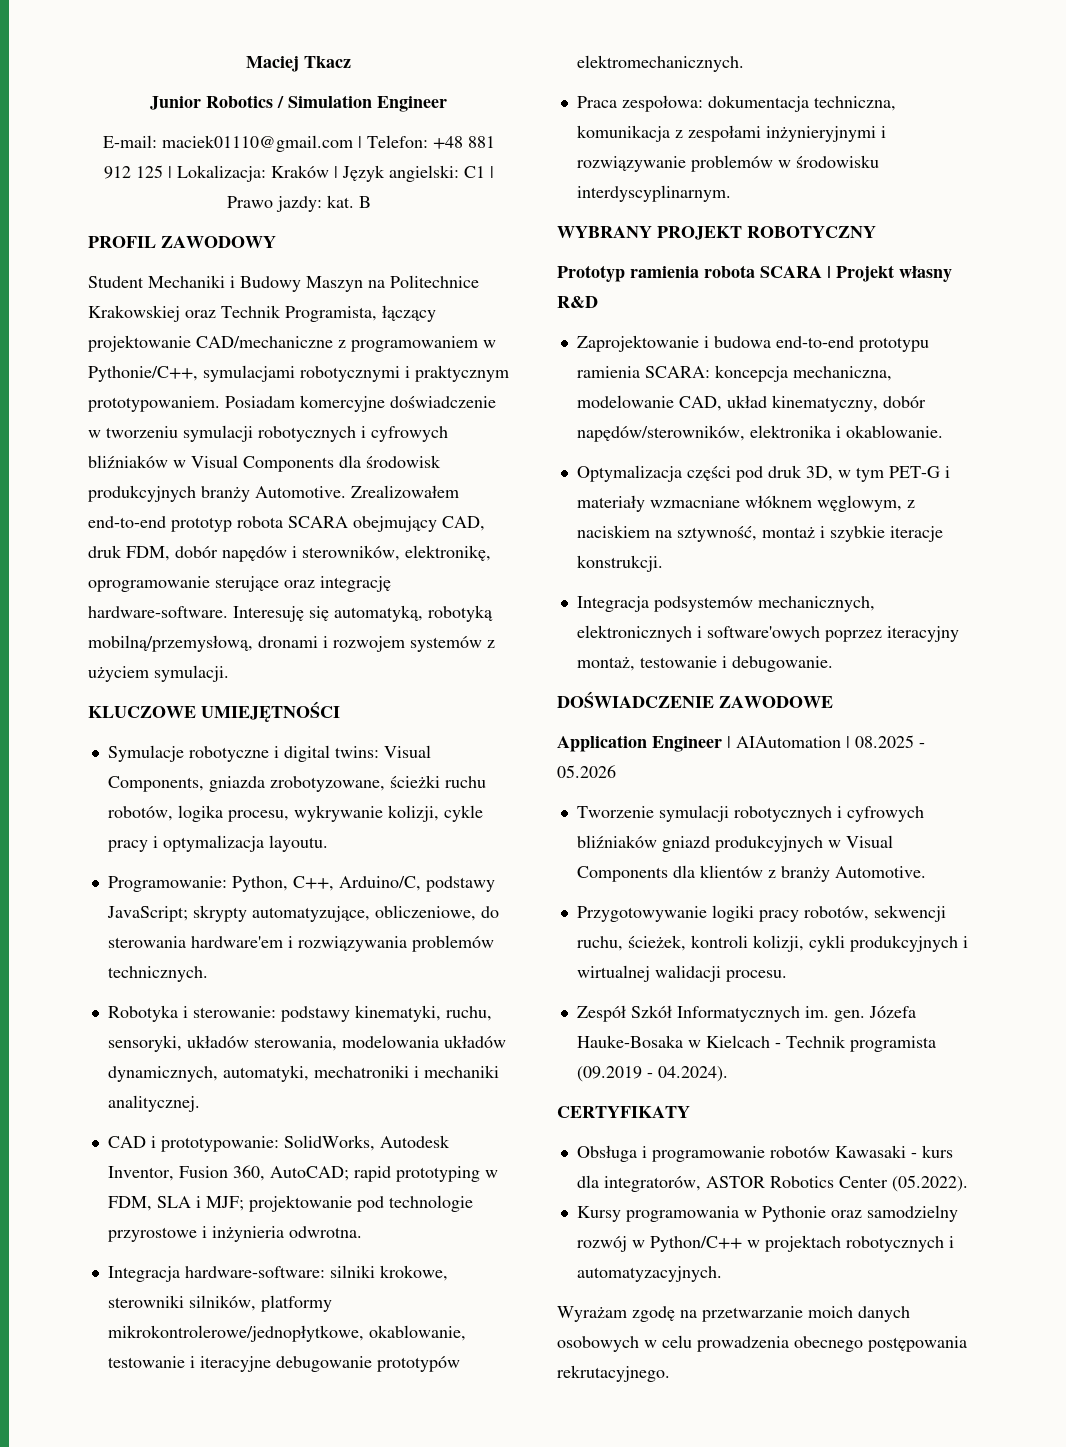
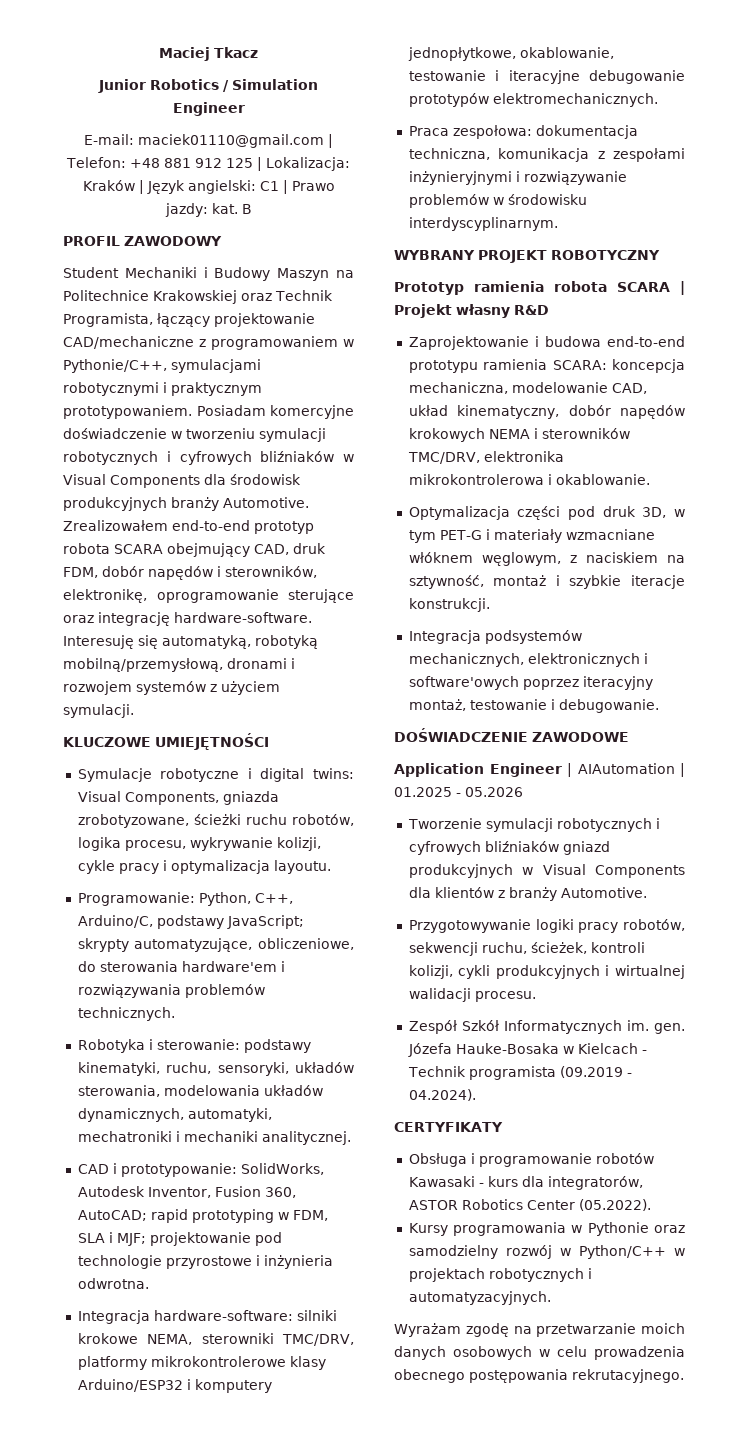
[379,1265,448,1281] [107,1295,332,1312] [107,1325,364,1342] krokowe, sterowniki silników, platformy mikrokontrolerowe/jednopłytkowe, -> [77,1333,354,1346] [77,1356,326,1370] [77,1379,272,1393] [407,47,516,61] krokowe NEMA, sterowniki TMC/DRV, platformy mikrokontrolerowe klasy Arduino/ESP32 i komputery jednopłytkowe,
[576,425,831,442] napędów/sterowników, elektronika -> [620,405,685,419] [408,428,630,442] [407,451,564,464] [408,474,544,485] napędów krokowych NEMA i sterowników TMC/DRV, elektronika mikrokontrolerowa
[855,735,914,748] 08.2025 -> [394,787,452,797] 01.2025

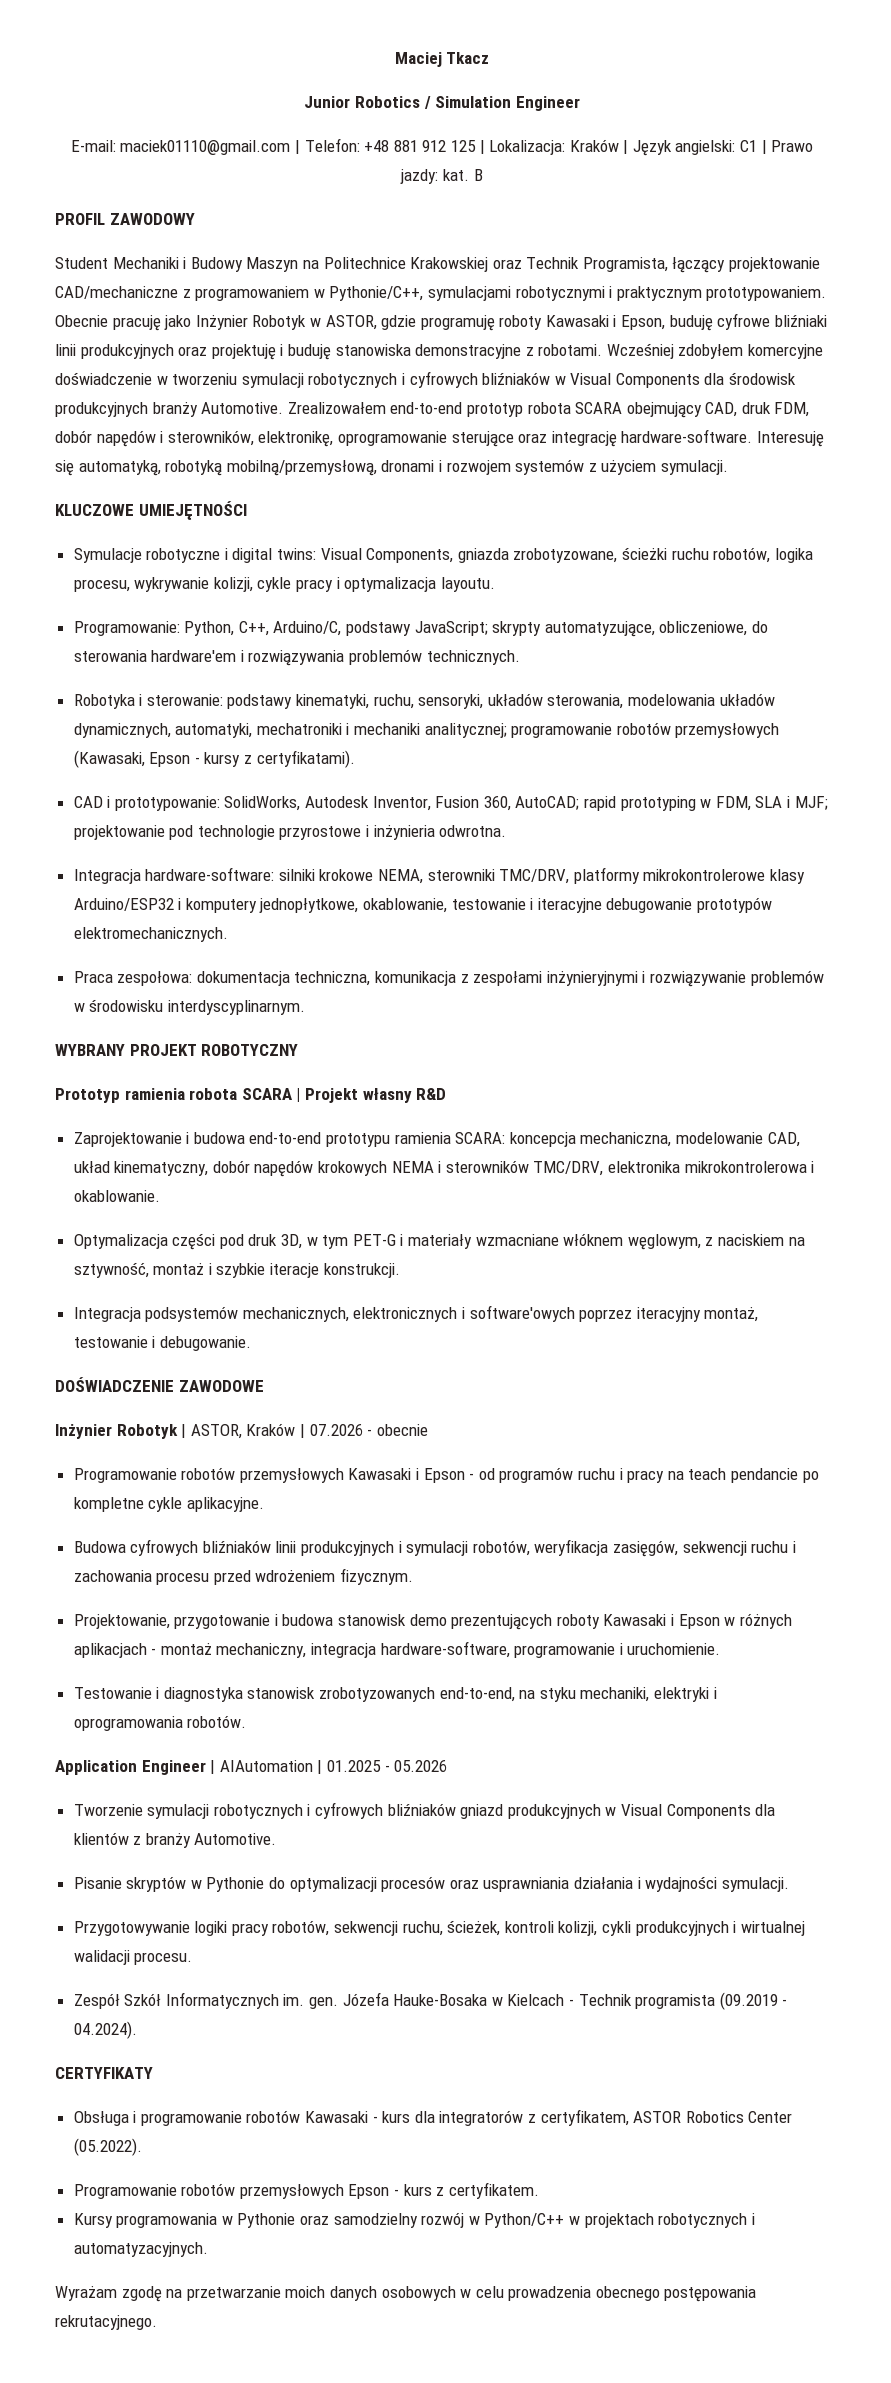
[196,405,266,416] Posiadam -> [55,313,827,331] [55,343,744,360] Obecnie pracuję jako Inżynier Robotyk w ASTOR, gdzie programuję roboty Kawasaki i Epson, buduję cyfrowe bliźniaki linii produkcyjnych oraz projektuję i buduję stanowiska demonstracyjne z robotami. Wcześniej zdobyłem
[261,1131,351,1145] analitycznej. -> [424,722,780,738] [73,750,355,768] analitycznej; programowanie robotów przemysłowych (Kawasaki, Epson - kursy z certyfikatami).
(629, 737) none -> [55,1423,428,1439] [73,1467,819,1483] [73,1497,264,1512] [73,1539,796,1557] [73,1568,414,1585] [73,1613,792,1630] [73,1641,721,1658] [73,1687,717,1702] [73,1715,247,1731] // Inżynier Robotyk | ASTOR, Kraków | 07.2026 - obecnie // Programowanie robotów przemysłowych Kawasaki i Epson - od programów ruchu i pracy na teach pendancie po kompletne cykle aplikacyjne. // Budowa cyfrowych bliźniaków linii produkcyjnych i symulacji robotów, weryfikacja zasięgów, sekwencji ruchu i zachowania procesu przed wdrożeniem fizycznym. // Projektowanie, przygotowanie i budowa stanowisk demo prezentujących roboty Kawasaki i Epson w różnych aplikacjach - montaż mechaniczny, integracja hardware-software, programowanie i uruchomienie. // Testowanie i diagnostyka stanowisk zrobotyzowanych end-to-end, na styku mechaniki, elektryki i oprogramowania robotów.
(647, 892) none -> [73,1876,789,1892] // Pisanie skryptów w Pythonie do optymalizacji procesów oraz usprawniania działania i wydajności symulacji.
[547,1176,643,1190] integratorów, -> [439,2109,629,2126] integratorów z certyfikatem,
(651, 1205) none -> [73,2182,539,2199] // Programowanie robotów przemysłowych Epson - kurs z certyfikatem.

